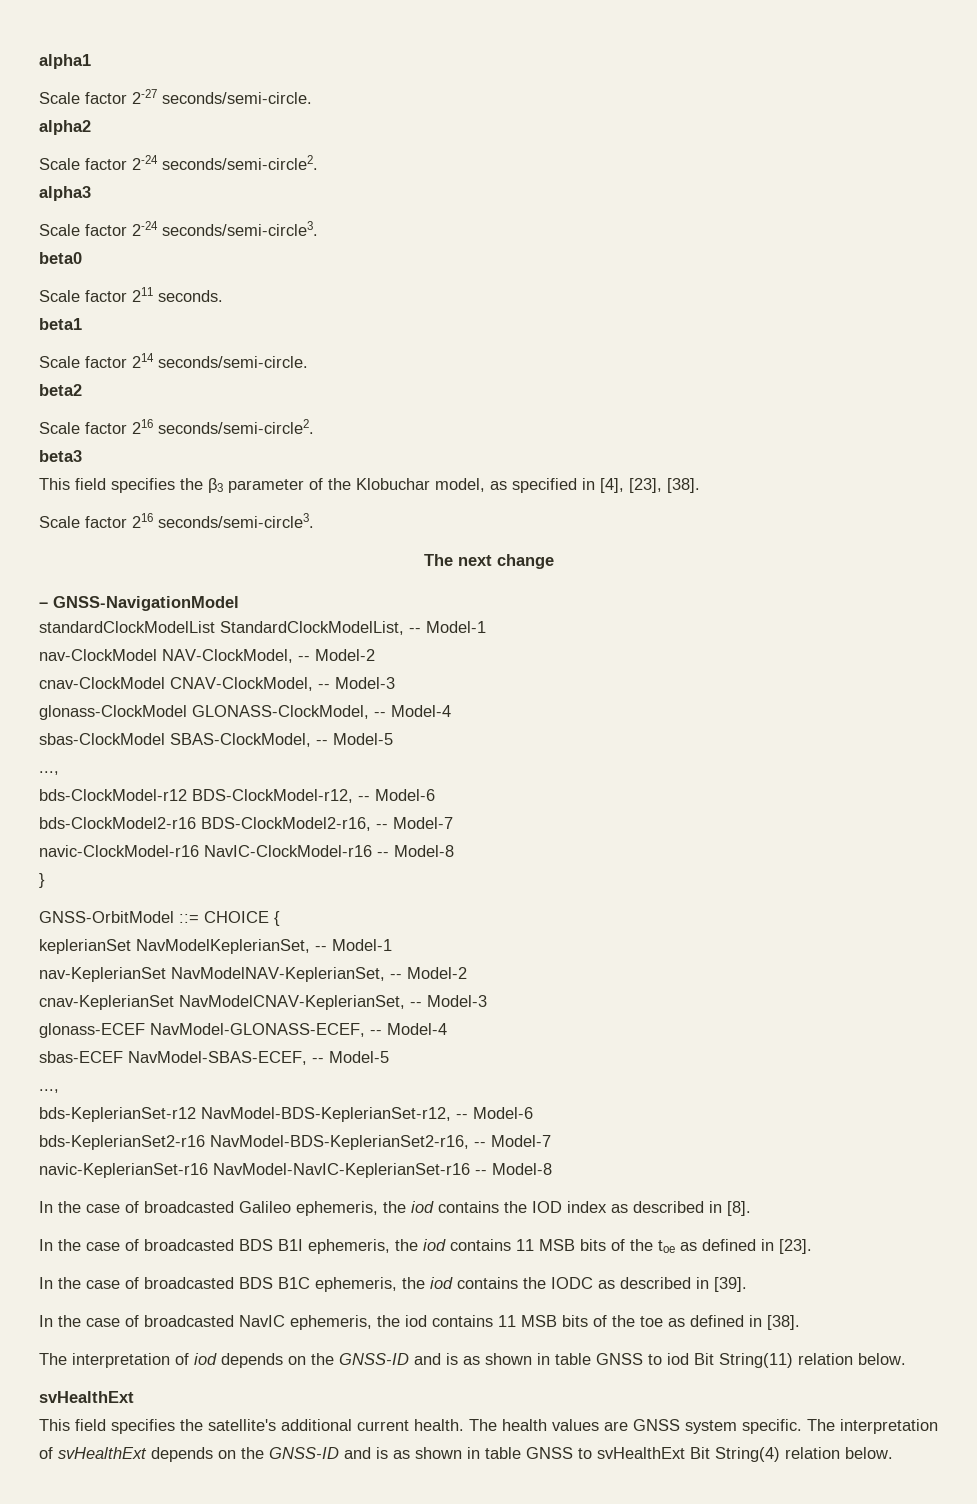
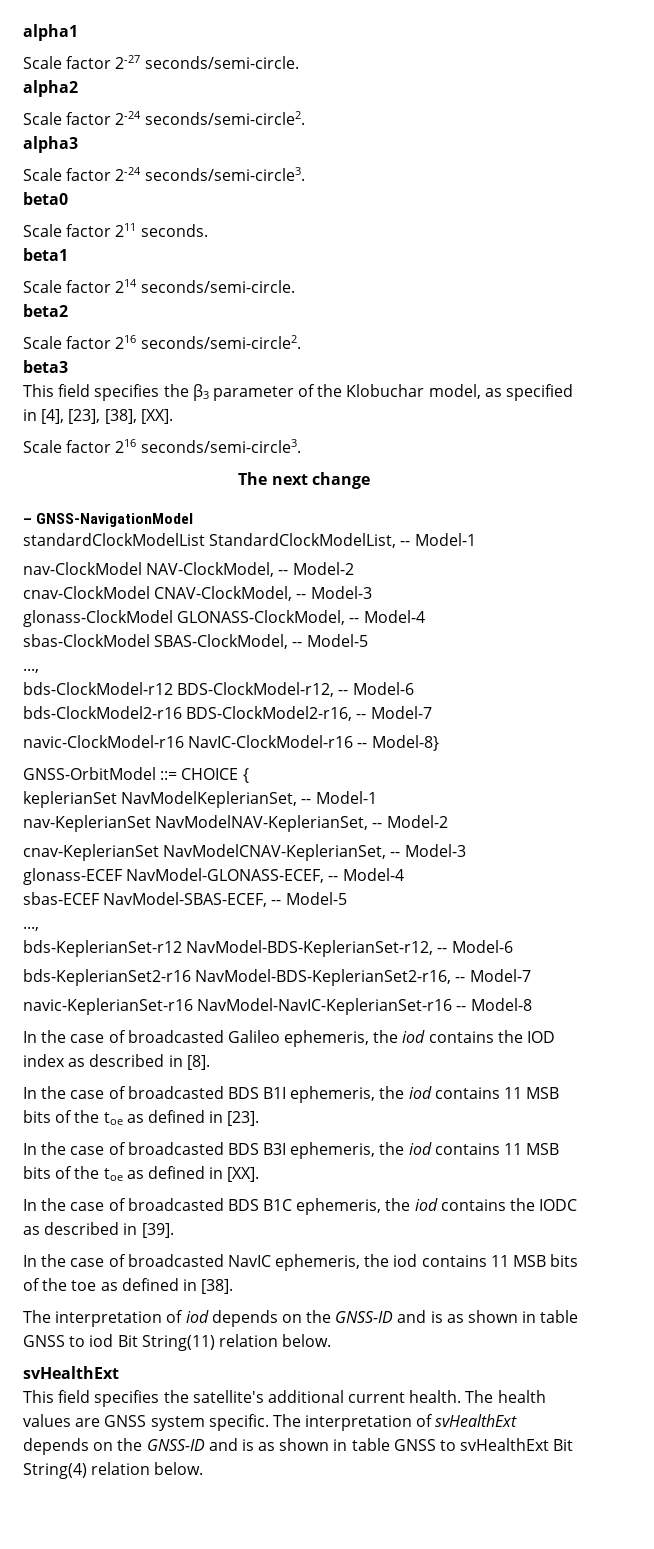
[667,478,700,493] [38]. -> [104,409,173,424] [38], [XX].
[394,845,454,857] [39,873,45,888] Model-8 // } -> [371,735,439,751] Model-8}
(812, 1246) none -> [23,1142,560,1159] [23,1166,260,1182] // In the case of broadcasted BDS B3I ephemeris, the iod contains 11 MSB bits of the toe as defined in [XX].

